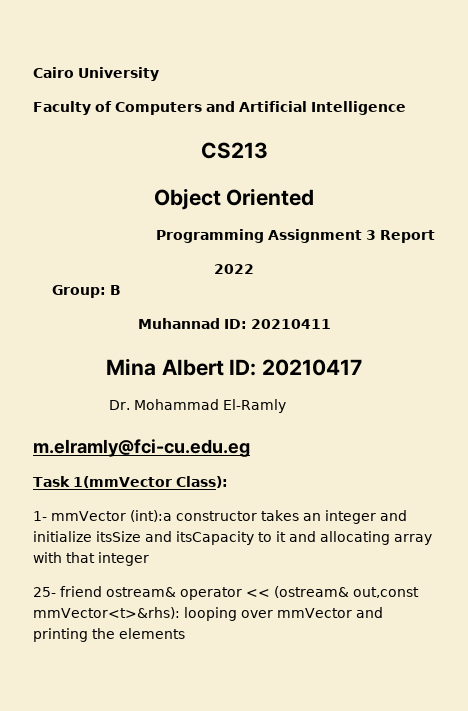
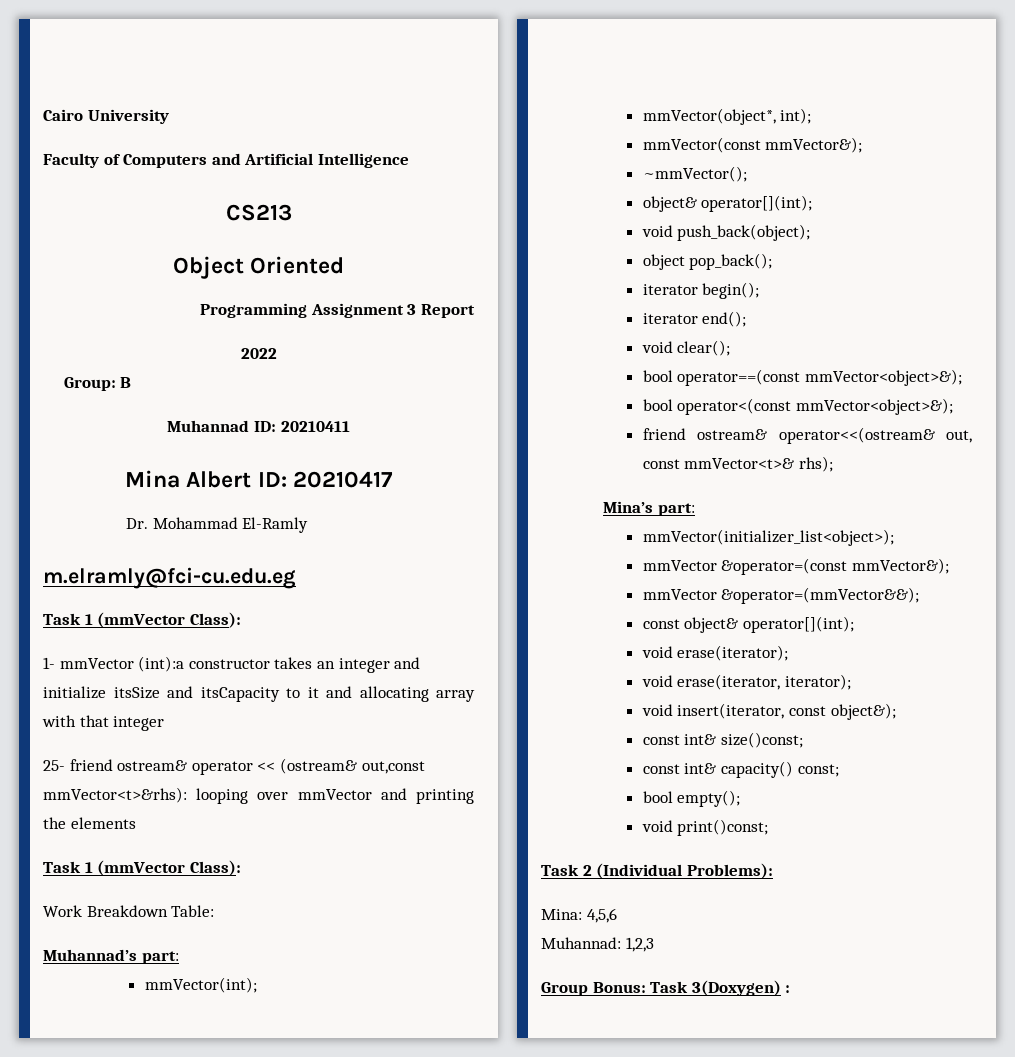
[72,476,172,488] 1(mmVector -> [84,612,186,628] 1 (mmVector
(185, 633) none -> [43,860,241,876] [43,905,215,917] [43,949,179,964] [144,977,257,993] [642,108,812,125] [642,137,863,153] [642,166,747,182] [642,195,813,212] [641,224,811,241] [642,253,773,270] [642,282,760,299] [642,311,747,327] [641,340,731,356] [642,369,962,386] [642,398,953,415] [642,427,972,444] [642,456,833,472] [603,501,695,516] [642,529,894,546] [642,558,949,575] [642,587,920,604] [642,616,854,633] [641,645,789,661] [641,674,851,690] [641,703,896,720] [642,732,803,748] [642,761,839,778] [642,790,741,807] [641,819,769,836] [541,863,773,879] [541,908,617,923] [541,937,654,952] [541,980,791,996] // Task 1 (mmVector Class): // Work Breakdown Table: // Muhannad’s part: // mmVector(int); // mmVector(object*, int); // mmVector(const mmVector&); // ~mmVector(); // object& operator[](int); // void push_back(object); // object pop_back(); // iterator begin(); // iterator end(); // void clear(); // bool operator==(const mmVector<object>&); // bool operator<(const mmVector<object>&); // friend ostream& operator<<(ostream& out, const mmVector<t>& rhs); // Mina’s part: // mmVector(initializer_list<object>); // mmVector &operator=(const mmVector&); // mmVector &operator=(mmVector&&); // const object& operator[](int); // void erase(iterator); // void erase(iterator, iterator); // void insert(iterator, const object&); // const int& size()const; // const int& capacity() const; // bool empty(); // void print()const; // Task 2 (Individual Problems): // Mina: 4,5,6 // Muhannad: 1,2,3 // Group Bonus: Task 3(Doxygen) :

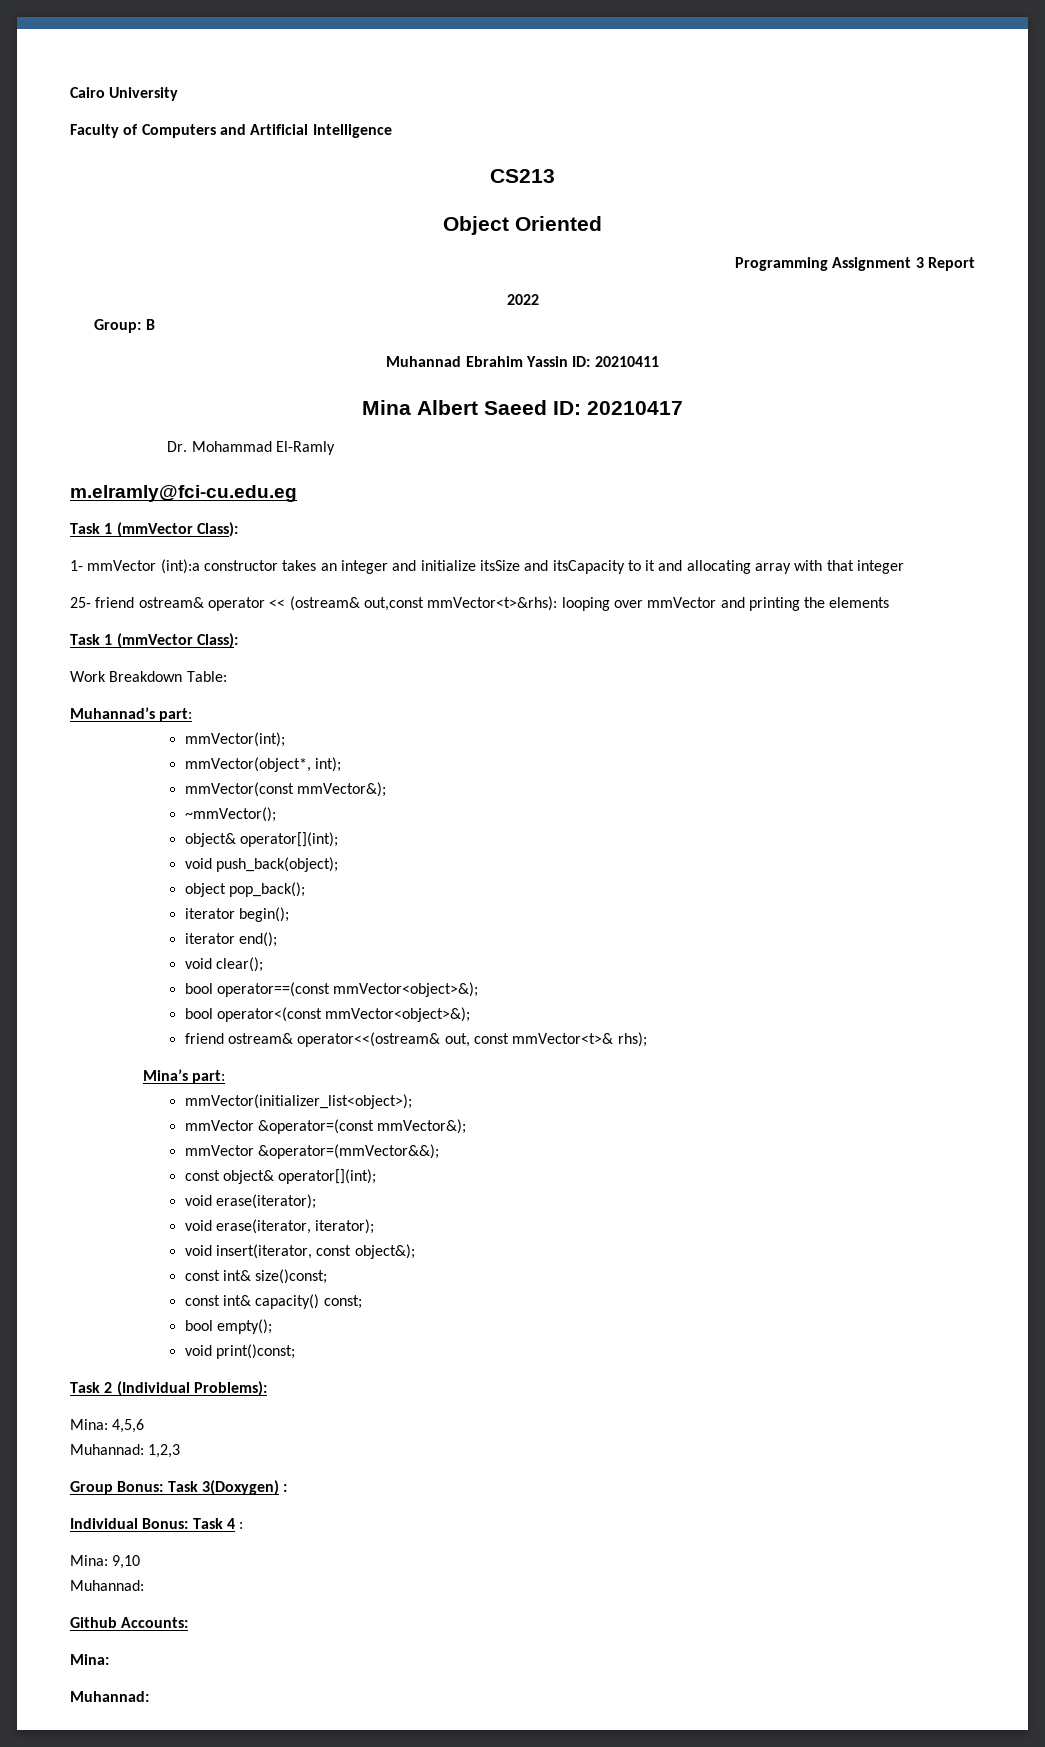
(250, 426) none -> [465,356,568,367] Ebrahim Yassin
(252, 479) none -> [484,400,547,415] Saeed
(791, 989) none -> [70,1518,244,1529] [70,1555,141,1569] [70,1580,144,1591] [70,1617,189,1628] [70,1654,109,1665] [70,1691,149,1702] // Individual Bonus: Task 4 : // Mina: 9,10 // Muhannad: // Github Accounts: // Mina: // Muhannad:

